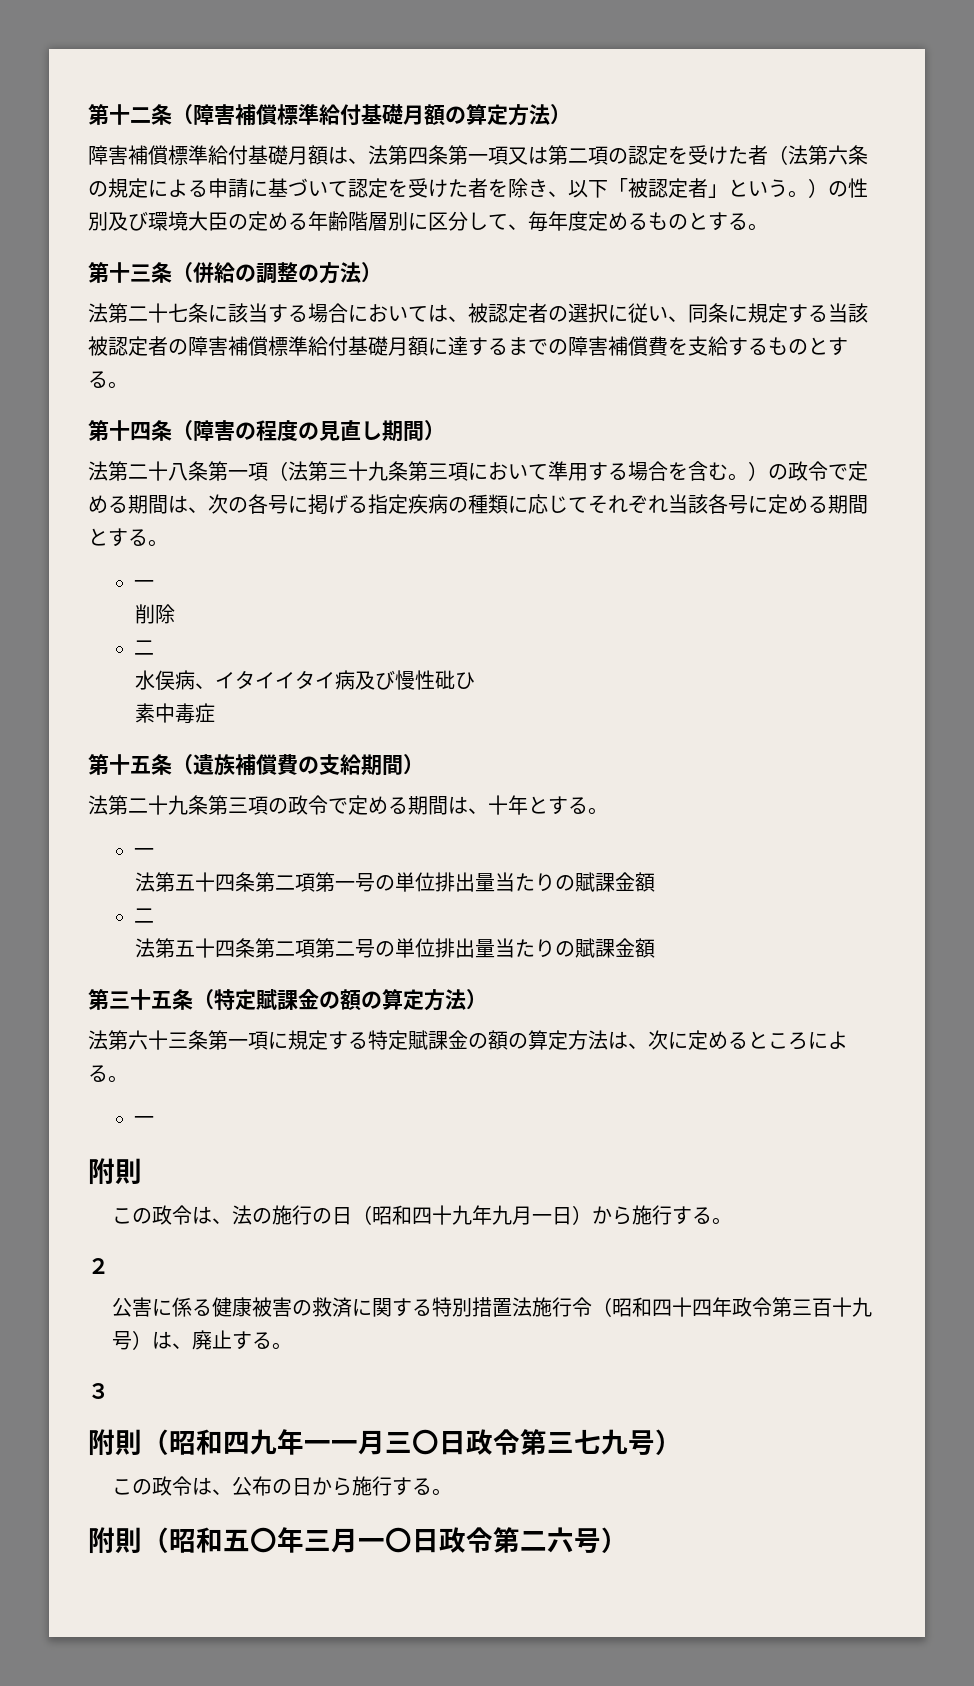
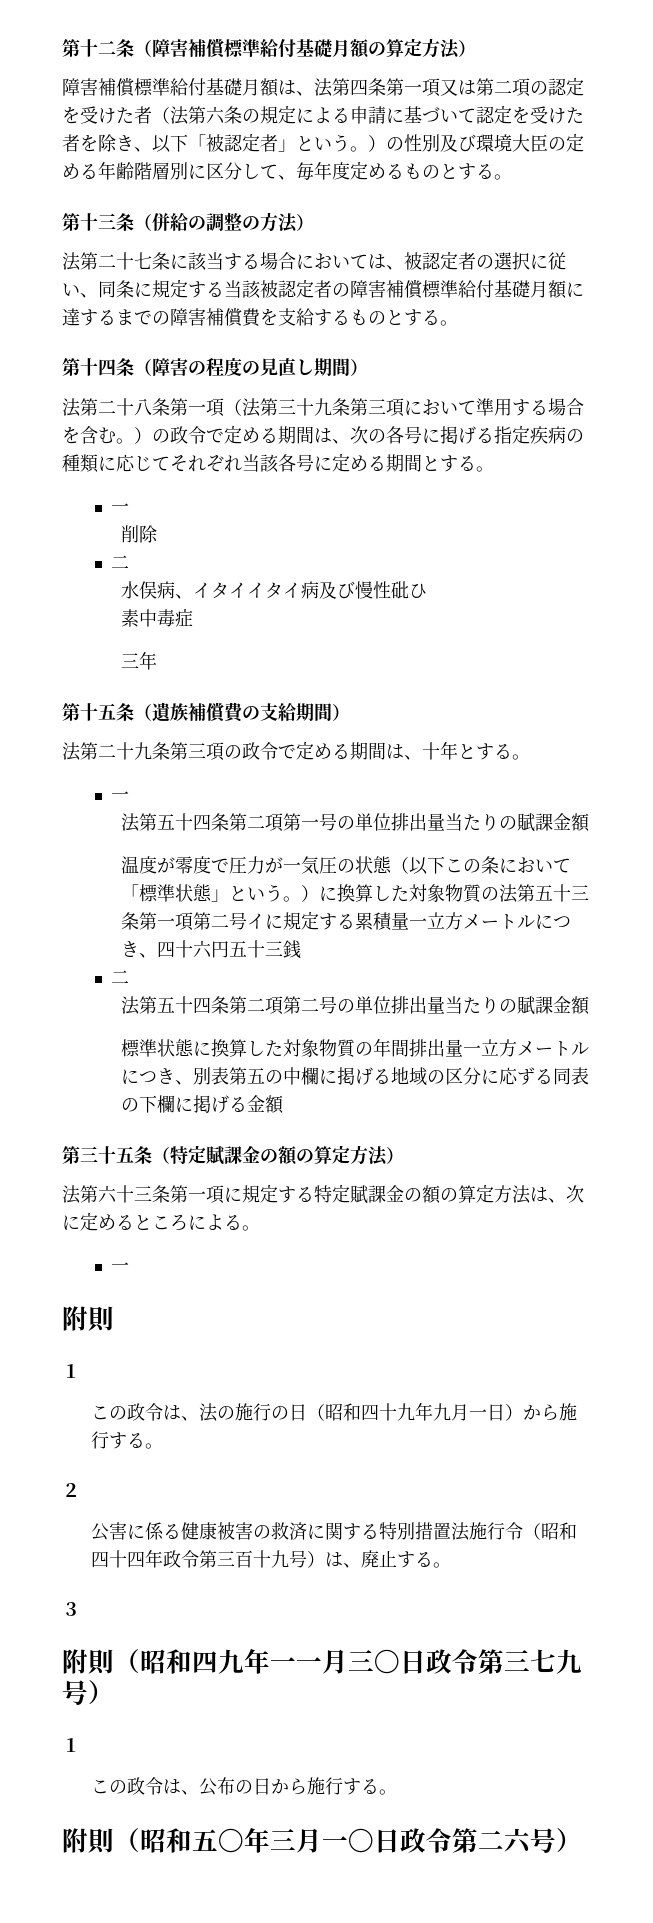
(216, 713) none -> [120,651,157,670] // 三年
(656, 882) none -> [120,856,571,875] [120,884,589,903] [120,911,571,931] [120,940,301,959] // 温度が零度で圧力が一気圧の状態（以下この条において「標準状態」という。）に換算した対象物質の法第五十三条第一項第二号イに規定する累積量一立方メートルにつき、四十六円五十三銭
(656, 948) none -> [120,1038,589,1058] [120,1067,589,1086] [120,1095,284,1114] // 標準状態に換算した対象物質の年間排出量一立方メートルにつき、別表第五の中欄に掲げる地域の区分に応ずる同表の下欄に掲げる金額
(142, 1171) none -> [62,1364,80,1378] // １
(682, 1442) none -> [62,1738,80,1752] // １

